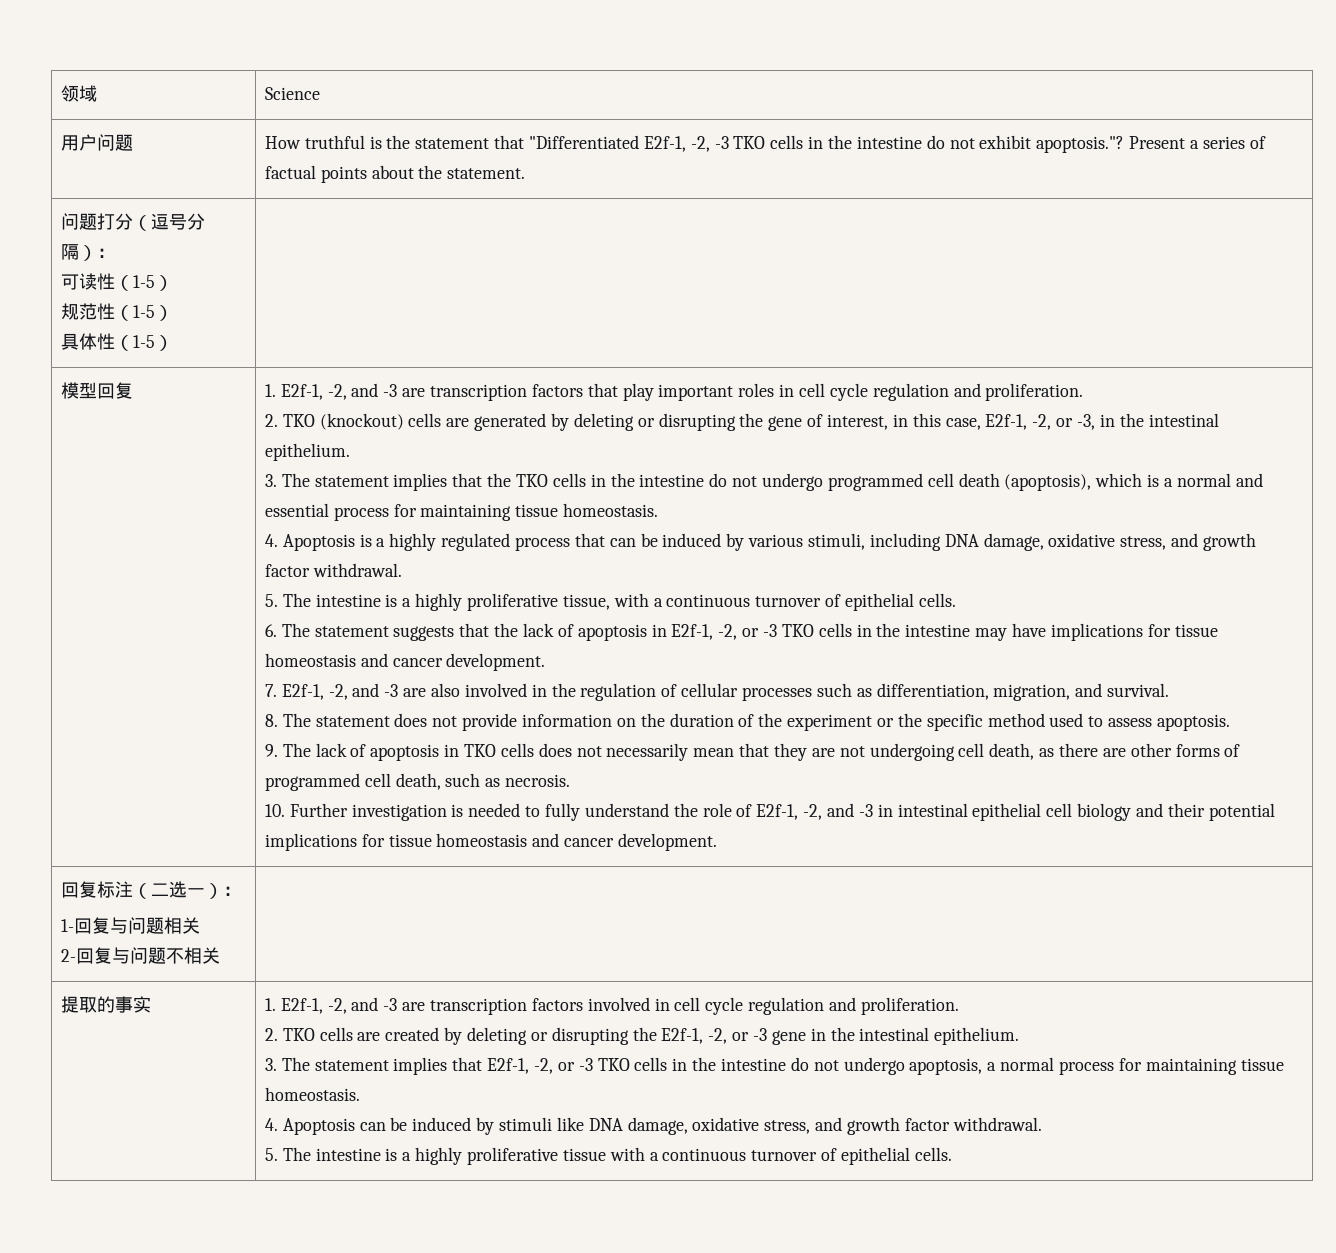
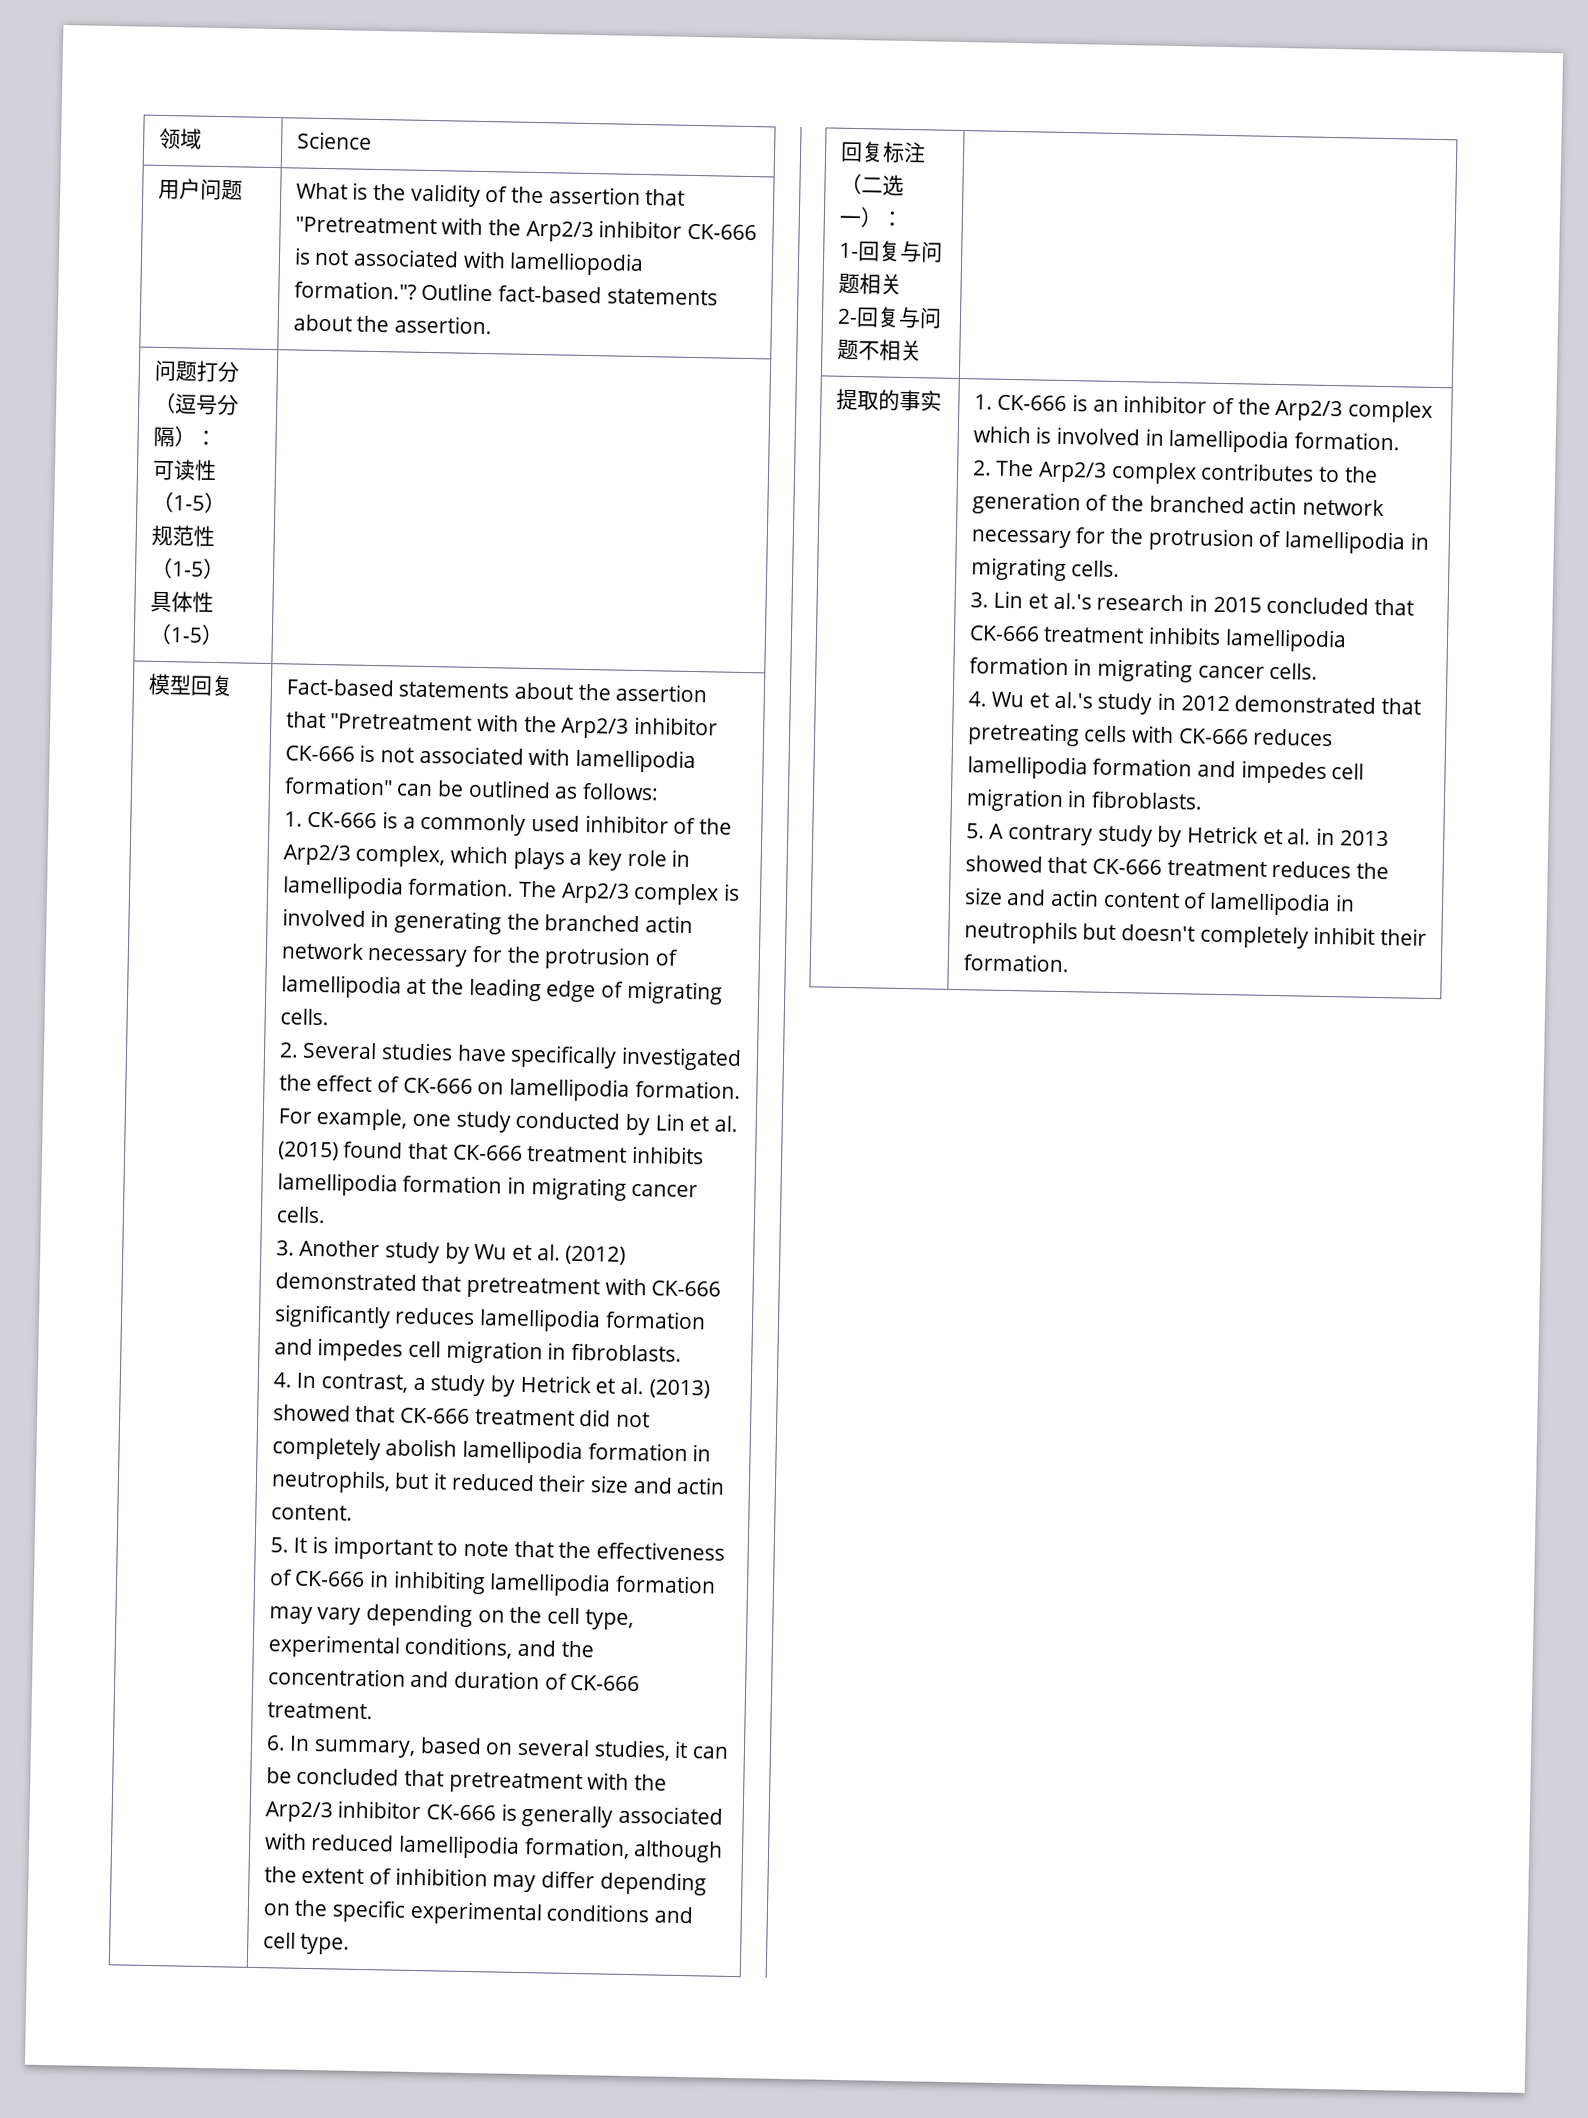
[264,135,1266,153] [264,165,526,183] How truthful is the statement that "Differentiated E2f-1, -2, -3 TKO cells in the intestine do not exhibit apoptosis."? Present a series of factual points about the statement. -> [295,182,686,207] [294,216,757,243] [293,247,645,277] [293,280,718,306] [292,314,492,335] What is the validity of the assertion that "Pretreatment with the Arp2/3 inhibitor CK-666 is not associated with lamelliopodia formation."? Outline fact-based statements about the assertion.
[264,383,1084,401] [264,413,1219,431] [264,443,350,461] [264,473,1263,491] [264,503,659,521] [264,533,1256,551] [264,563,402,577] [264,593,956,611] [264,623,1218,641] [264,653,546,671] [264,683,1170,701] [264,713,1230,731] [264,743,1241,761] [264,773,571,791] [264,803,1275,821] [264,833,717,851] 1. E2f-1, -2, and -3 are transcription factors that play important roles in cell cycle regulation and proliferation. // 2. TKO (knockout) cells are generated by deleting or disrupting the gene of interest, in this case, E2f-1, -2, or -3, in the intestinal epithelium. // 3. The statement implies that the TKO cells in the intestine do not undergo programmed cell death (apoptosis), which is a normal and essential process for maintaining tissue homeostasis. // 4. Apoptosis is a highly regulated process that can be induced by various stimuli, including DNA damage, oxidative stress, and growth factor withdrawal. // 5. The intestine is a highly proliferative tissue, with a continuous turnover of epithelial cells. // 6. The statement suggests that the lack of apoptosis in E2f-1, -2, or -3 TKO cells in the intestine may have implications for tissue homeostasis and cancer development. // 7. E2f-1, -2, and -3 are also involved in the regulation of cellular processes such as differentiation, migration, and survival. // 8. The statement does not provide information on the duration of the experiment or the specific method used to assess apoptosis. // 9. The lack of apoptosis in TKO cells does not necessarily mean that they are not undergoing cell death, as there are other forms of programmed cell death, such as necrosis. // 10. Further investigation is needed to fully understand the role of E2f-1, -2, and -3 in intestinal epithelial cell biology and their potential implications for tissue homeostasis and cancer development. -> [285,678,709,703] [285,711,718,739] [284,744,696,774] [283,776,659,801] [283,811,732,836] [282,844,691,871] [281,875,740,906] [281,908,693,935] [280,942,679,971] [280,974,723,1005] [279,1008,329,1026] [278,1041,742,1071] [278,1074,741,1102] [277,1108,738,1136] [277,1141,704,1165] [276,1172,699,1201] [275,1206,326,1224] [275,1239,627,1265] [274,1272,722,1300] [273,1304,706,1333] [273,1338,682,1365] [272,1372,710,1399] [272,1404,650,1428] [271,1437,712,1465] [270,1469,726,1495] [270,1504,353,1521] [269,1535,725,1561] [268,1569,716,1597] [268,1603,634,1631] [267,1634,594,1659] [267,1667,641,1692] [266,1702,373,1720] [265,1735,729,1761] [265,1767,667,1795] [264,1800,723,1828] [264,1832,724,1863] [263,1866,707,1896] [262,1899,693,1926] [262,1932,351,1955] Fact-based statements about the assertion that "Pretreatment with the Arp2/3 inhibitor CK-666 is not associated with lamellipodia formation" can be outlined as follows: // 1. CK-666 is a commonly used inhibitor of the Arp2/3 complex, which plays a key role in lamellipodia formation. The Arp2/3 complex is involved in generating the branched actin network necessary for the protrusion of lamellipodia at the leading edge of migrating cells. // 2. Several studies have specifically investigated the effect of CK-666 on lamellipodia formation. For example, one study conducted by Lin et al. (2015) found that CK-666 treatment inhibits lamellipodia formation in migrating cancer cells. // 3. Another study by Wu et al. (2012) demonstrated that pretreatment with CK-666 significantly reduces lamellipodia formation and impedes cell migration in fibroblasts. // 4. In contrast, a study by Hetrick et al. (2013) showed that CK-666 treatment did not completely abolish lamellipodia formation in neutrophils, but it reduced their size and actin content. // 5. It is important to note that the effectiveness of CK-666 in inhibiting lamellipodia formation may vary depending on the cell type, experimental conditions, and the concentration and duration of CK-666 treatment. // 6. In summary, based on several studies, it can be concluded that pretreatment with the Arp2/3 inhibitor CK-666 is generally associated with reduced lamellipodia formation, although the extent of inhibition may differ depending on the specific experimental conditions and cell type.
[280,997,959,1015] [264,1027,1020,1045] [264,1057,1284,1075] [264,1087,360,1101] [264,1117,1042,1135] [264,1147,952,1165] E2f-1, -2, and -3 are transcription factors involved in cell cycle regulation and proliferation. // 2. TKO cells are created by deleting or disrupting the E2f-1, -2, or -3 gene in the intestinal epithelium. // 3. The statement implies that E2f-1, -2, or -3 TKO cells in the intestine do not undergo apoptosis, a normal process for maintaining tissue homeostasis. // 4. Apoptosis can be induced by stimuli like DNA damage, oxidative stress, and growth factor withdrawal. // 5. The intestine is a highly proliferative tissue with a continuous turnover of epithelial cells. -> [997,394,1433,423] [972,425,1400,454] [972,459,1378,485] [971,491,1384,517] [970,527,1430,555] [970,557,1121,582] [969,590,1414,616] [968,625,1347,653] [968,656,1319,683] [967,691,1421,715] [966,722,1334,747] [966,755,1365,784] [965,788,1203,813] [965,823,1389,848] [964,855,1389,880] [963,887,1355,917] [963,920,1427,949] [962,953,1070,973] CK-666 is an inhibitor of the Arp2/3 complex which is involved in lamellipodia formation. // 2. The Arp2/3 complex contributes to the generation of the branched actin network necessary for the protrusion of lamellipodia in migrating cells. // 3. Lin et al.'s research in 2015 concluded that CK-666 treatment inhibits lamellipodia formation in migrating cancer cells. // 4. Wu et al.'s study in 2012 demonstrated that pretreating cells with CK-666 reduces lamellipodia formation and impedes cell migration in fibroblasts. // 5. A contrary study by Hetrick et al. in 2013 showed that CK-666 treatment reduces the size and actin content of lamellipodia in neutrophils but doesn't completely inhibit their formation.

